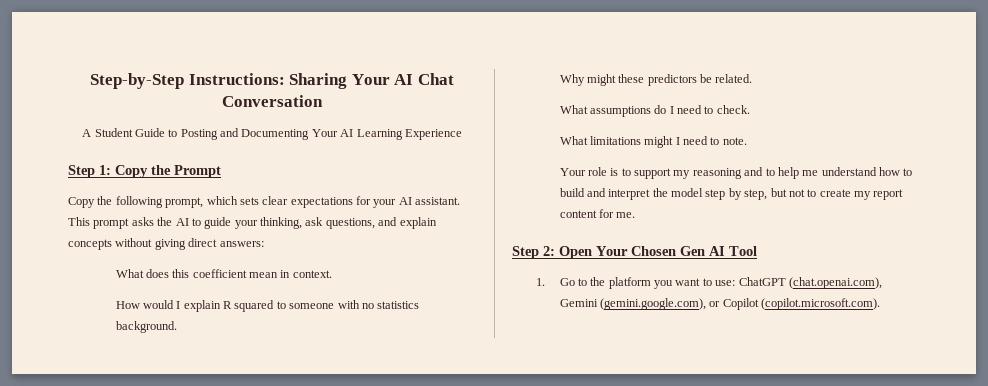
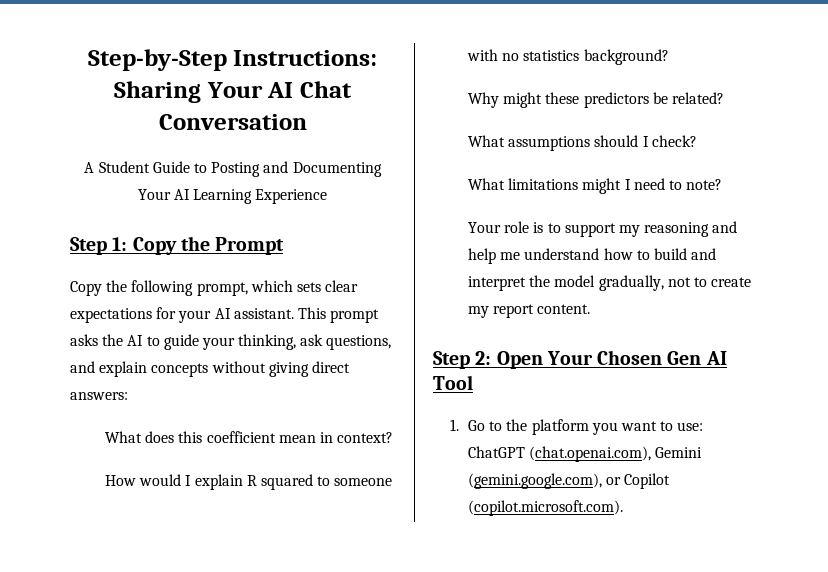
[292,270,332,278] context. -> [337,432,394,443] context?
[115,321,177,333] background. -> [583,49,669,65] background?
[715,74,753,83] related. -> [671,92,724,104] related?
[654,105,750,114] do I need to check. -> [594,135,697,147] should I check?
[722,137,747,145] note. -> [686,179,723,190] note?
[765,168,775,176] to -> (738, 227) none
[705,188,787,200] step by step, but -> [598,275,664,291] gradually,
[559,209,636,218] content for me. -> [537,304,591,314] content.

